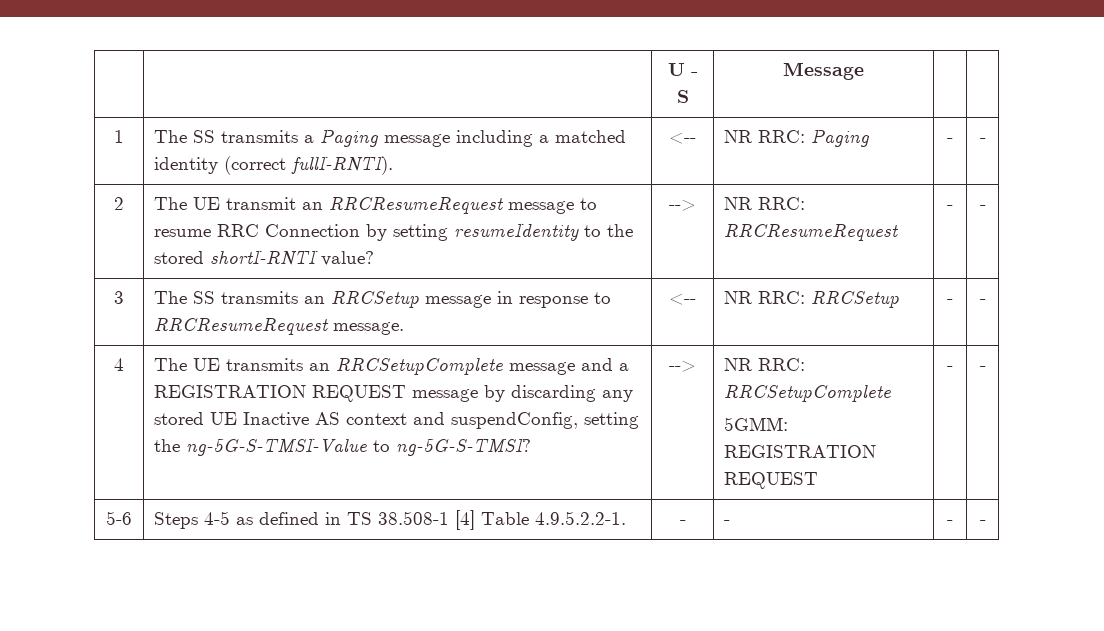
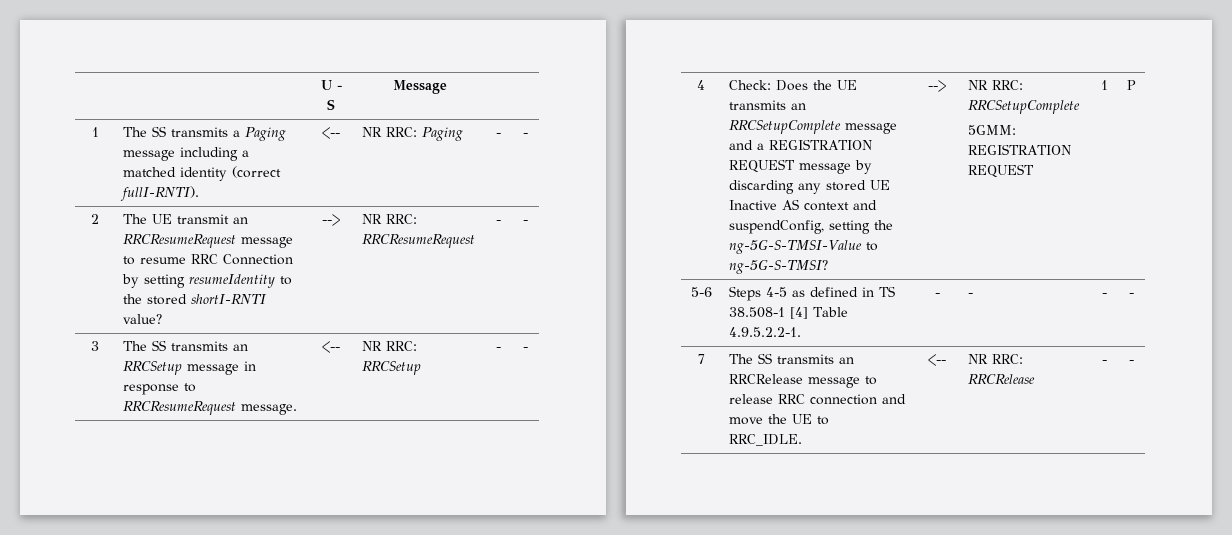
[154,358,188,371] The -> [728,80,832,91] Check: Does the
[947,366,953,371] [979,366,986,371] - | - -> [1101,80,1108,90] [1127,80,1136,90] 1 | P
(986, 522) none -> [697,354,705,364] [728,353,854,364] [728,374,877,388] [728,394,906,405] [728,414,829,425] [728,434,802,446] [928,354,946,366] [967,354,1023,364] [967,374,1035,385] [1102,360,1107,364] [1128,360,1134,364] // 7 | The SS transmits an RRCRelease message to release RRC connection and move the UE to RRC_IDLE. | <-- | NR RRC: RRCRelease | - | -

